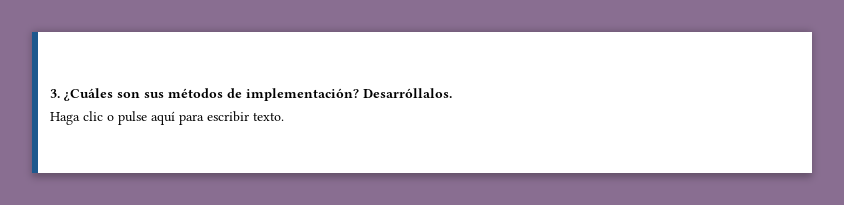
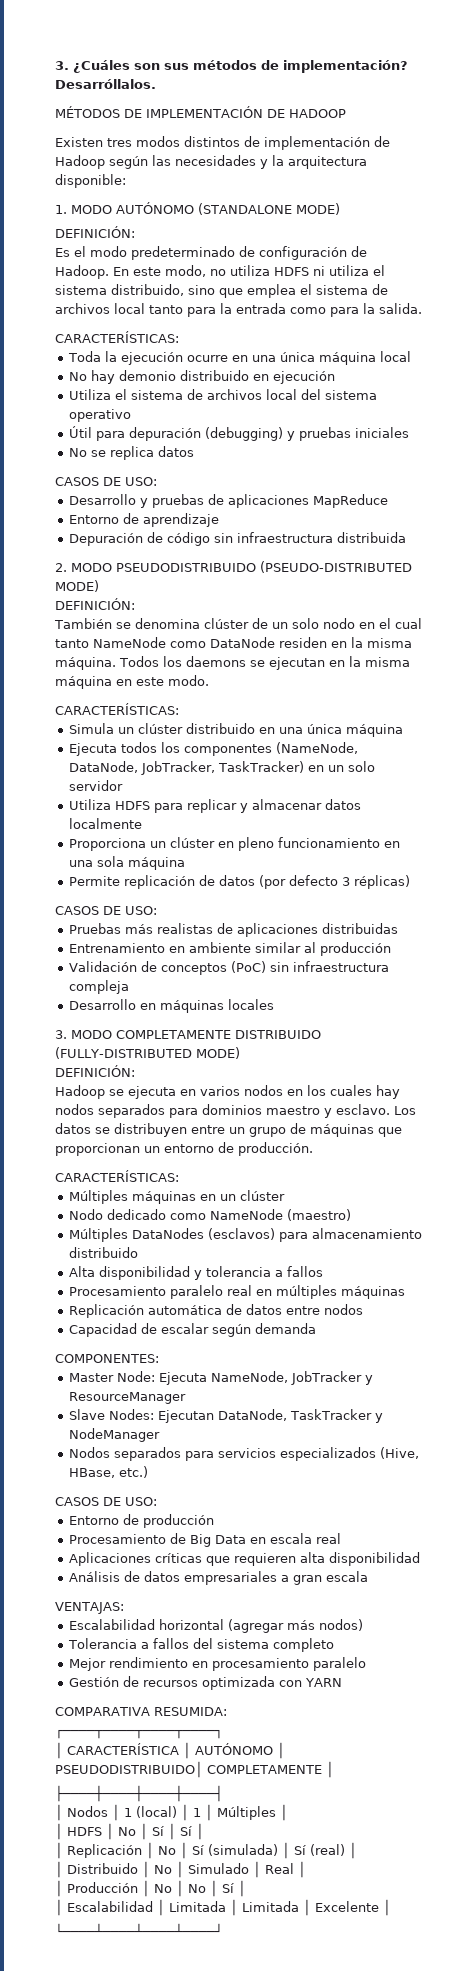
[50,111,284,125] Haga clic o pulse aquí para escribir texto. -> [55,106,346,118] [55,136,390,150] [55,155,367,169] [55,174,126,188] [55,202,340,215] [55,226,135,238] [55,246,367,260] [55,265,385,279] [55,284,388,298] [55,303,422,317] [55,331,179,343] [68,351,412,365] [69,370,336,384] [69,389,378,400] [69,409,132,422] [69,426,410,441] [69,446,195,460] [55,477,157,486] [69,494,389,508] [69,513,220,527] [69,532,407,546] [55,561,412,573] [55,580,99,592] [55,598,135,610] [54,618,422,629] [55,637,412,648] [55,656,410,670] [55,675,209,689] [55,703,179,715] [69,723,404,737] [69,742,359,756] [69,761,376,775] [69,780,124,791] [69,799,362,813] [69,818,143,829] [69,837,401,851] [69,856,186,870] [69,875,411,889] [55,906,157,915] [69,923,399,937] [69,942,392,956] [69,961,390,975] [69,980,130,994] [69,999,275,1013] [55,1030,321,1039] [55,1047,240,1059] [55,1065,135,1077] [55,1085,400,1099] [55,1104,416,1118] [55,1123,402,1137] [55,1142,313,1156] [55,1170,179,1182] [69,1190,286,1204] [69,1209,352,1221] [69,1228,423,1242] [69,1247,139,1258] [69,1266,324,1280] [69,1285,406,1299] [69,1304,364,1318] [69,1323,317,1337] [55,1354,159,1363] [69,1371,374,1385] [69,1392,187,1404] [69,1409,384,1423] [69,1428,161,1442] [69,1447,420,1461] [69,1466,149,1478] [55,1497,157,1506] [69,1514,215,1528] [69,1533,342,1547] [69,1552,421,1566] [69,1571,369,1585] [55,1602,124,1614] [69,1619,364,1633] [68,1638,335,1652] [69,1657,367,1671] [69,1676,343,1690] [55,1707,227,1716] [55,1729,223,1739] [55,1742,285,1759] [55,1761,334,1778] [55,1785,223,1802] [55,1804,288,1821] [55,1823,204,1840] [55,1842,357,1859] [55,1861,306,1878] [55,1880,246,1897] [55,1899,391,1916] [55,1923,223,1936] MÉTODOS DE IMPLEMENTACIÓN DE HADOOP // Existen tres modos distintos de implementación de Hadoop según las necesidades y la arquitectura disponible: // 1. MODO AUTÓNOMO (STANDALONE MODE) // DEFINICIÓN: // Es el modo predeterminado de configuración de Hadoop. En este modo, no utiliza HDFS ni utiliza el sistema distribuido, sino que emplea el sistema de archivos local tanto para la entrada como para la salida. // CARACTERÍSTICAS: // Toda la ejecución ocurre en una única máquina local // No hay demonio distribuido en ejecución // Utiliza el sistema de archivos local del sistema operativo // Útil para depuración (debugging) y pruebas iniciales // No se replica datos // CASOS DE USO: // Desarrollo y pruebas de aplicaciones MapReduce // Entorno de aprendizaje // Depuración de código sin infraestructura distribuida // 2. MODO PSEUDODISTRIBUIDO (PSEUDO-DISTRIBUTED MODE) // DEFINICIÓN: // También se denomina clúster de un solo nodo en el cual tanto NameNode como DataNode residen en la misma máquina. Todos los daemons se ejecutan en la misma máquina en este modo. // CARACTERÍSTICAS: // Simula un clúster distribuido en una única máquina // Ejecuta todos los componentes (NameNode, DataNode, JobTracker, TaskTracker) en un solo servidor // Utiliza HDFS para replicar y almacenar datos localmente // Proporciona un clúster en pleno funcionamiento en una sola máquina // Permite replicación de datos (por defecto 3 réplicas) // CASOS DE USO: // Pruebas más realistas de aplicaciones distribuidas // Entrenamiento en ambiente similar al producción // Validación de conceptos (PoC) sin infraestructura compleja // Desarrollo en máquinas locales // 3. MODO COMPLETAMENTE DISTRIBUIDO (FULLY-DISTRIBUTED MODE) // DEFINICIÓN: // Hadoop se ejecuta en varios nodos en los cuales hay nodos separados para dominios maestro y esclavo. Los datos se distribuyen entre un grupo de máquinas que proporcionan un entorno de producción. // CARACTERÍSTICAS: // Múltiples máquinas en un clúster // Nodo dedicado como NameNode (maestro) // Múltiples DataNodes (esclavos) para almacenamiento distribuido // Alta disponibilidad y tolerancia a fallos // Procesamiento paralelo real en múltiples máquinas // Replicación automática de datos entre nodos // Capacidad de escalar según demanda // COMPONENTES: // Master Node: Ejecuta NameNode, JobTracker y ResourceManager // Slave Nodes: Ejecutan DataNode, TaskTracker y NodeManager // Nodos separados para servicios especializados (Hive, HBase, etc.) // CASOS DE USO: // Entorno de producción // Procesamiento de Big Data en escala real // Aplicaciones críticas que requieren alta disponibilidad // Análisis de datos empresariales a gran escala // VENTAJAS: // Escalabilidad horizontal (agregar más nodos) // Tolerancia a fallos del sistema completo // Mejor rendimiento en procesamiento paralelo // Gestión de recursos optimizada con YARN // COMPARATIVA RESUMIDA: // ┌────┬────┬────┬────┐ // │ CARACTERÍSTICA │ AUTÓNOMO │ PSEUDODISTRIBUIDO│ COMPLETAMENTE │ // ├────┼────┼────┼────┤ // │ Nodos │ 1 (local) │ 1 │ Múltiples │ // │ HDFS │ No │ Sí │ Sí │ // │ Replicación │ No │ Sí (simulada) │ Sí (real) │ // │ Distribuido │ No │ Simulado │ Real │ // │ Producción │ No │ No │ Sí │ // │ Escalabilidad │ Limitada │ Limitada │ Excelente │ // └────┴────┴────┴────┘

